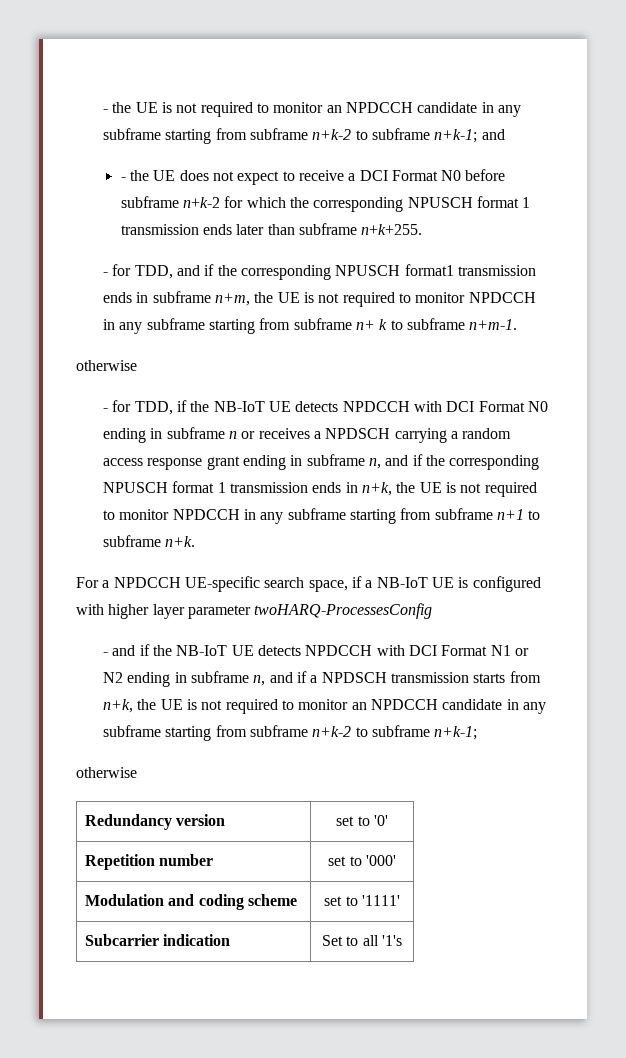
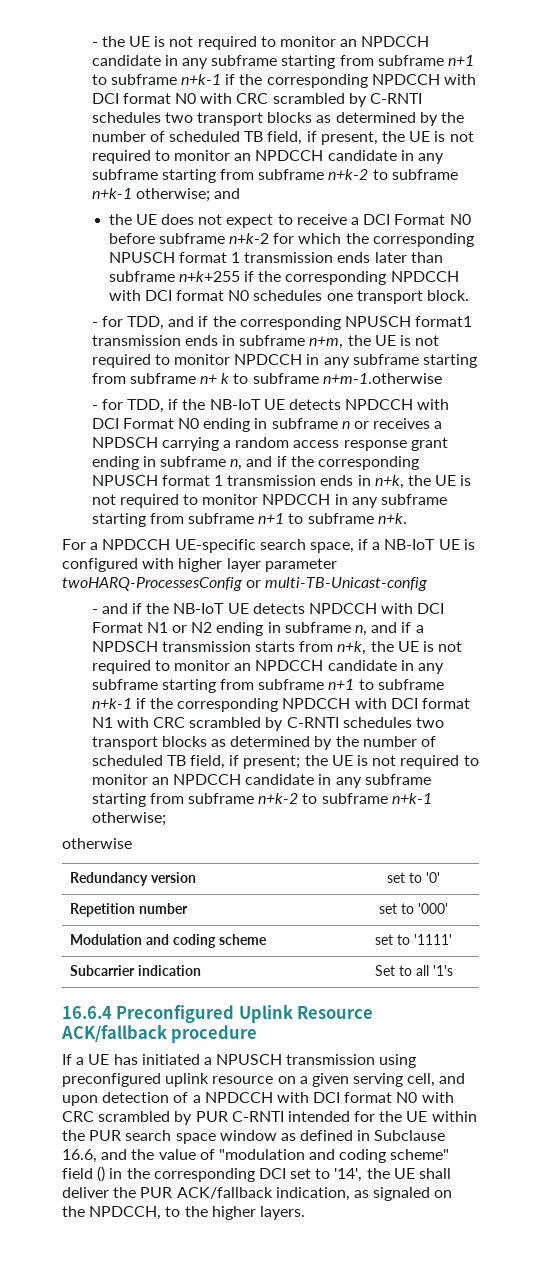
[312,128,478,143] n+k-2 to subframe n+k-1; -> [447,55,474,66] [91,74,476,88] [91,93,422,107] [91,112,464,126] [91,131,474,145] [91,150,444,164] [91,169,458,183] [91,188,210,202] n+1 to subframe n+k-1 if the corresponding NPDCCH with DCI format N0 with CRC scrambled by C-RNTI schedules two transport blocks as determined by the number of scheduled TB field, if present, the UE is not required to monitor an NPDCCH candidate in any subframe starting from subframe n+k-2 to subframe n+k-1 otherwise;
[120,177,126,181] - -> (241, 193) none
[361,224,423,235] n+k+255. -> [178,271,459,285] [108,290,470,304] n+k+255 if the corresponding NPDCCH with DCI format N0 schedules one transport block.
[469,319,518,330] [76,360,137,371] n+m-1. // otherwise -> [322,373,442,384] n+m-1.otherwise
(433, 611) none -> [246,577,428,591] or multi-TB-Unicast-config
[312,725,478,740] n+k-2 to subframe n+k-1; -> [328,679,444,690] [91,698,470,712] [91,717,444,731] [91,736,436,750] [91,755,479,769] [91,774,431,788] [91,793,432,807] [91,812,166,826] n+1 to subframe n+k-1 if the corresponding NPDCCH with DCI format N1 with CRC scrambled by C-RNTI schedules two transport blocks as determined by the number of scheduled TB field, if present; the UE is not required to monitor an NPDCCH candidate in any subframe starting from subframe n+k-2 to subframe n+k-1 otherwise;
(402, 940) none -> [62,1005,374,1023] [61,1025,258,1043] [62,1054,417,1068] [62,1073,466,1087] [62,1092,454,1106] [62,1111,477,1125] [62,1130,446,1144] [62,1149,450,1163] [62,1166,452,1182] [62,1187,453,1201] [62,1206,305,1220] // 16.6.4 Preconfigured Uplink Resource ACK/fallback procedure // If a UE has initiated a NPUSCH transmission using preconfigured uplink resource on a given serving cell, and upon detection of a NPDCCH with DCI format N0 with CRC scrambled by PUR C-RNTI intended for the UE within the PUR search space window as defined in Subclause 16.6, and the value of "modulation and coding scheme" field () in the corresponding DCI set to '14', the UE shall deliver the PUR ACK/fallback indication, as signaled on the NPDCCH, to the higher layers.

